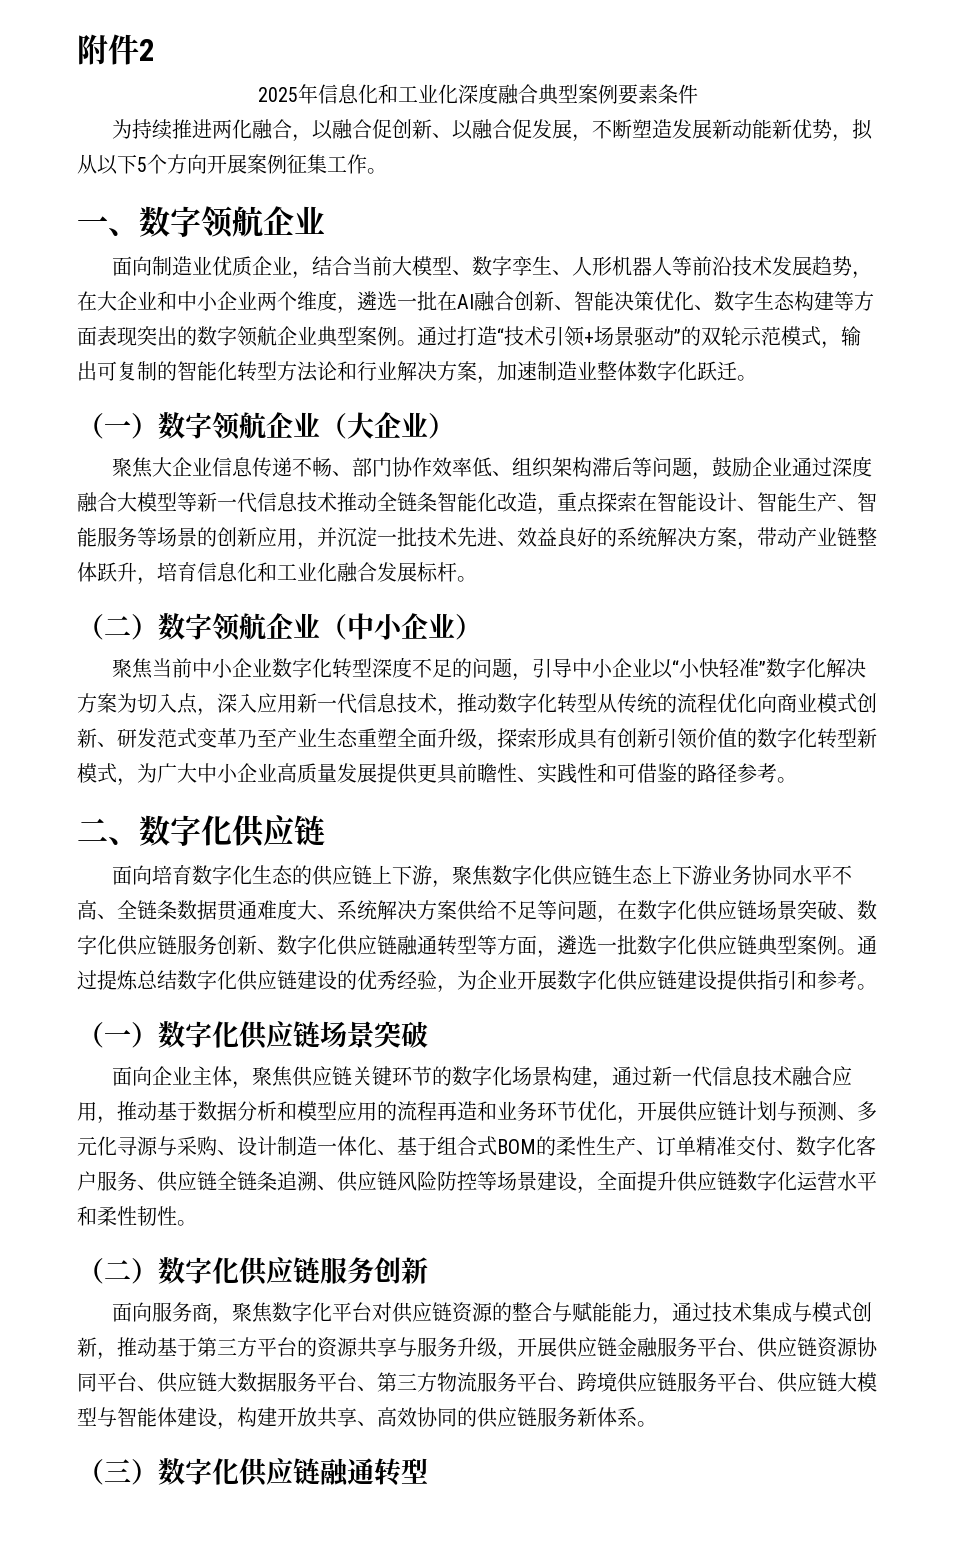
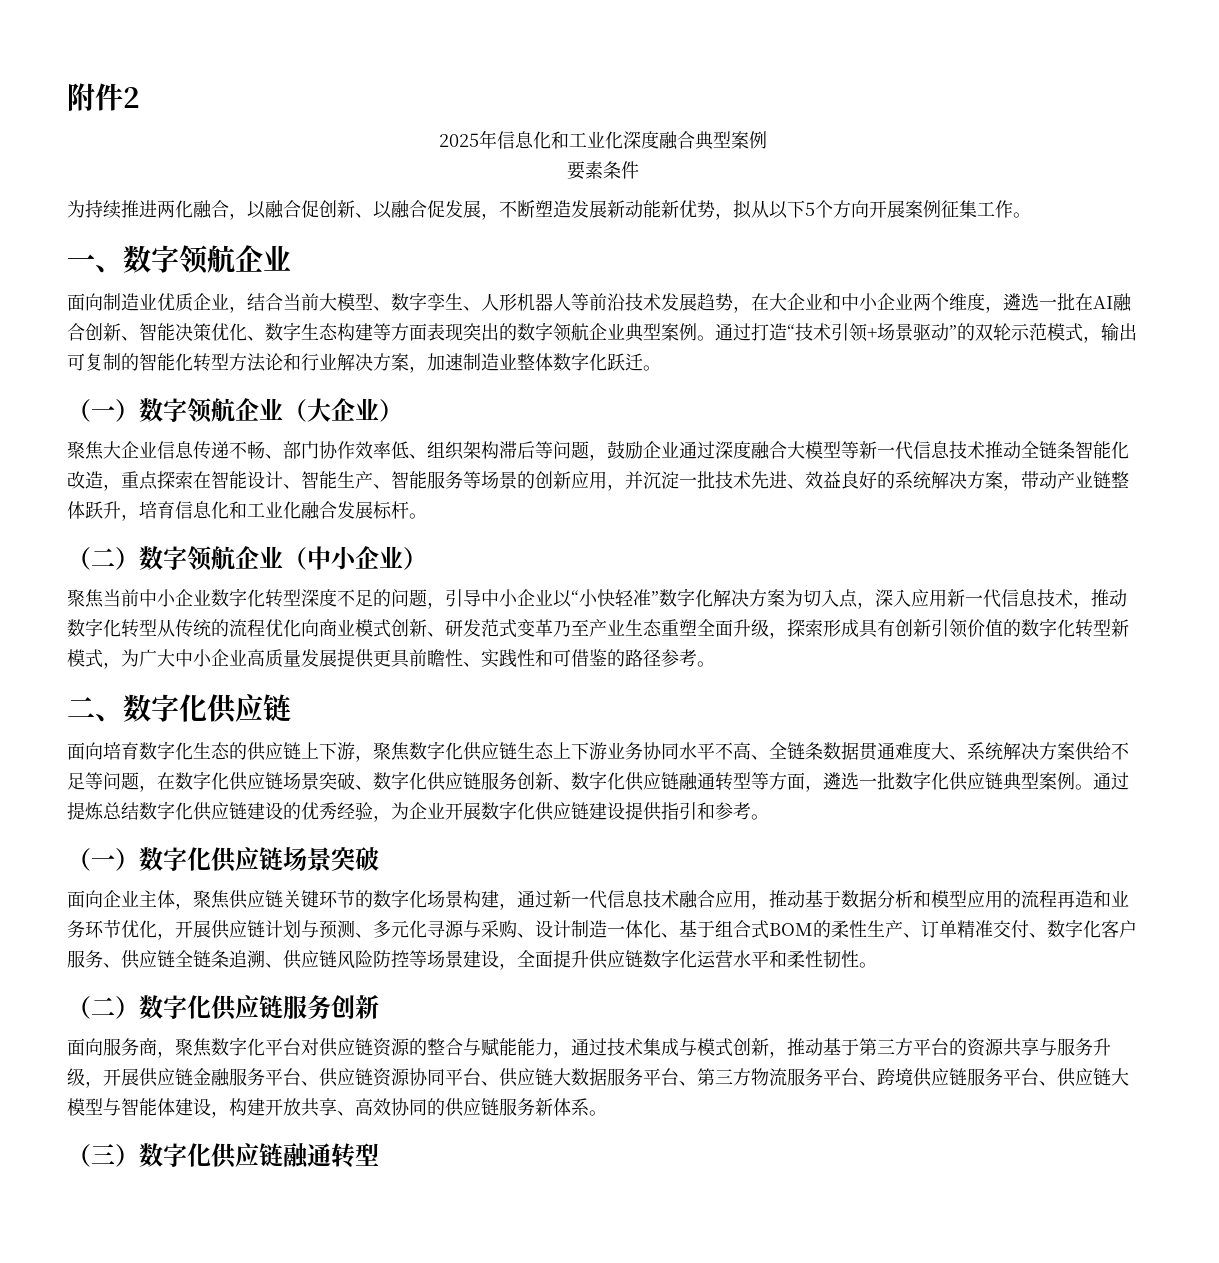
(618, 94) none -> (767, 140) //

